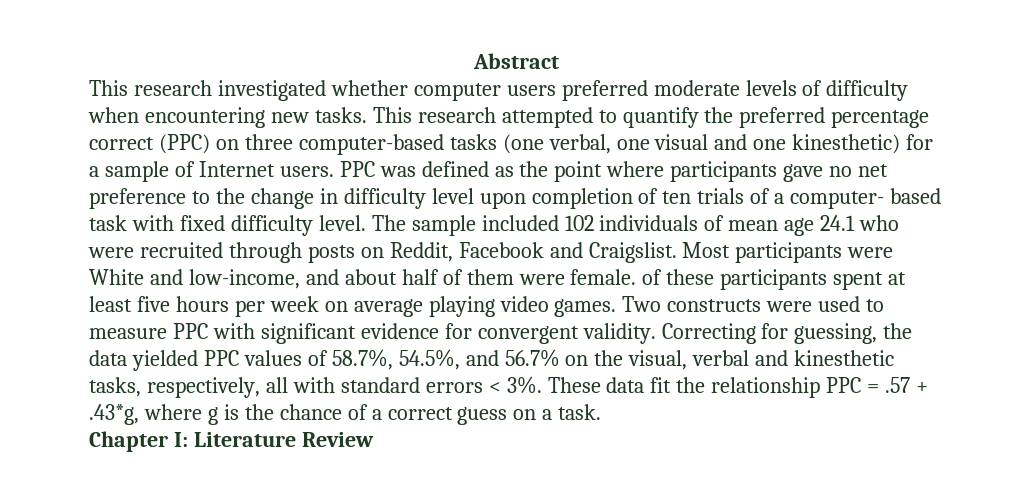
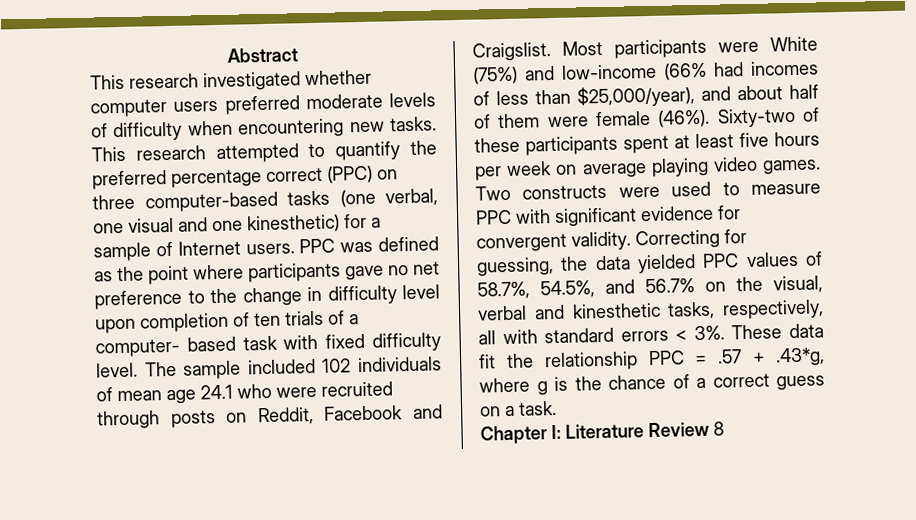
[149,269,300,289] and low-income, -> [473,60,819,85] [473,85,695,108] (75%) and low-income (66% had incomes of less than $25,000/year),
[570,269,637,285] female. -> [595,107,796,128] female (46%). Sixty-two
(374, 439) none -> [713,421,724,436] 8

